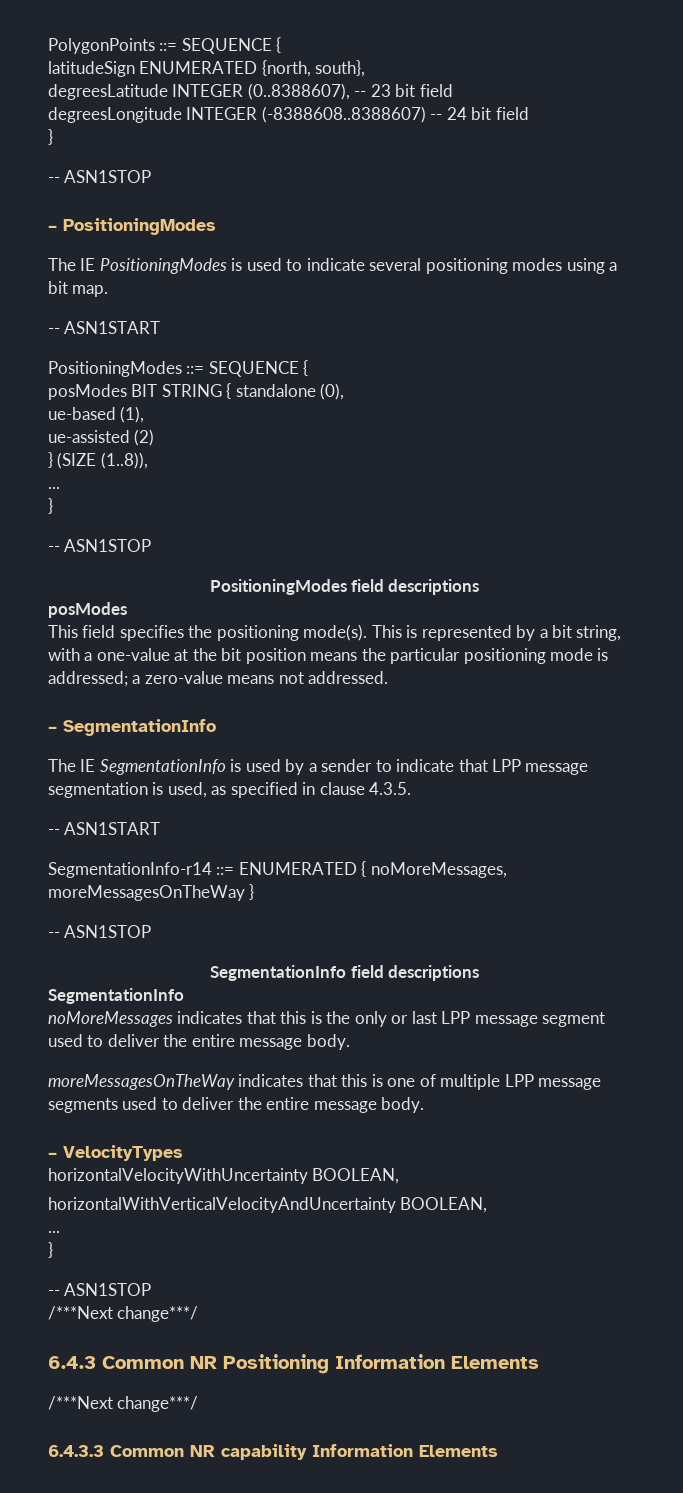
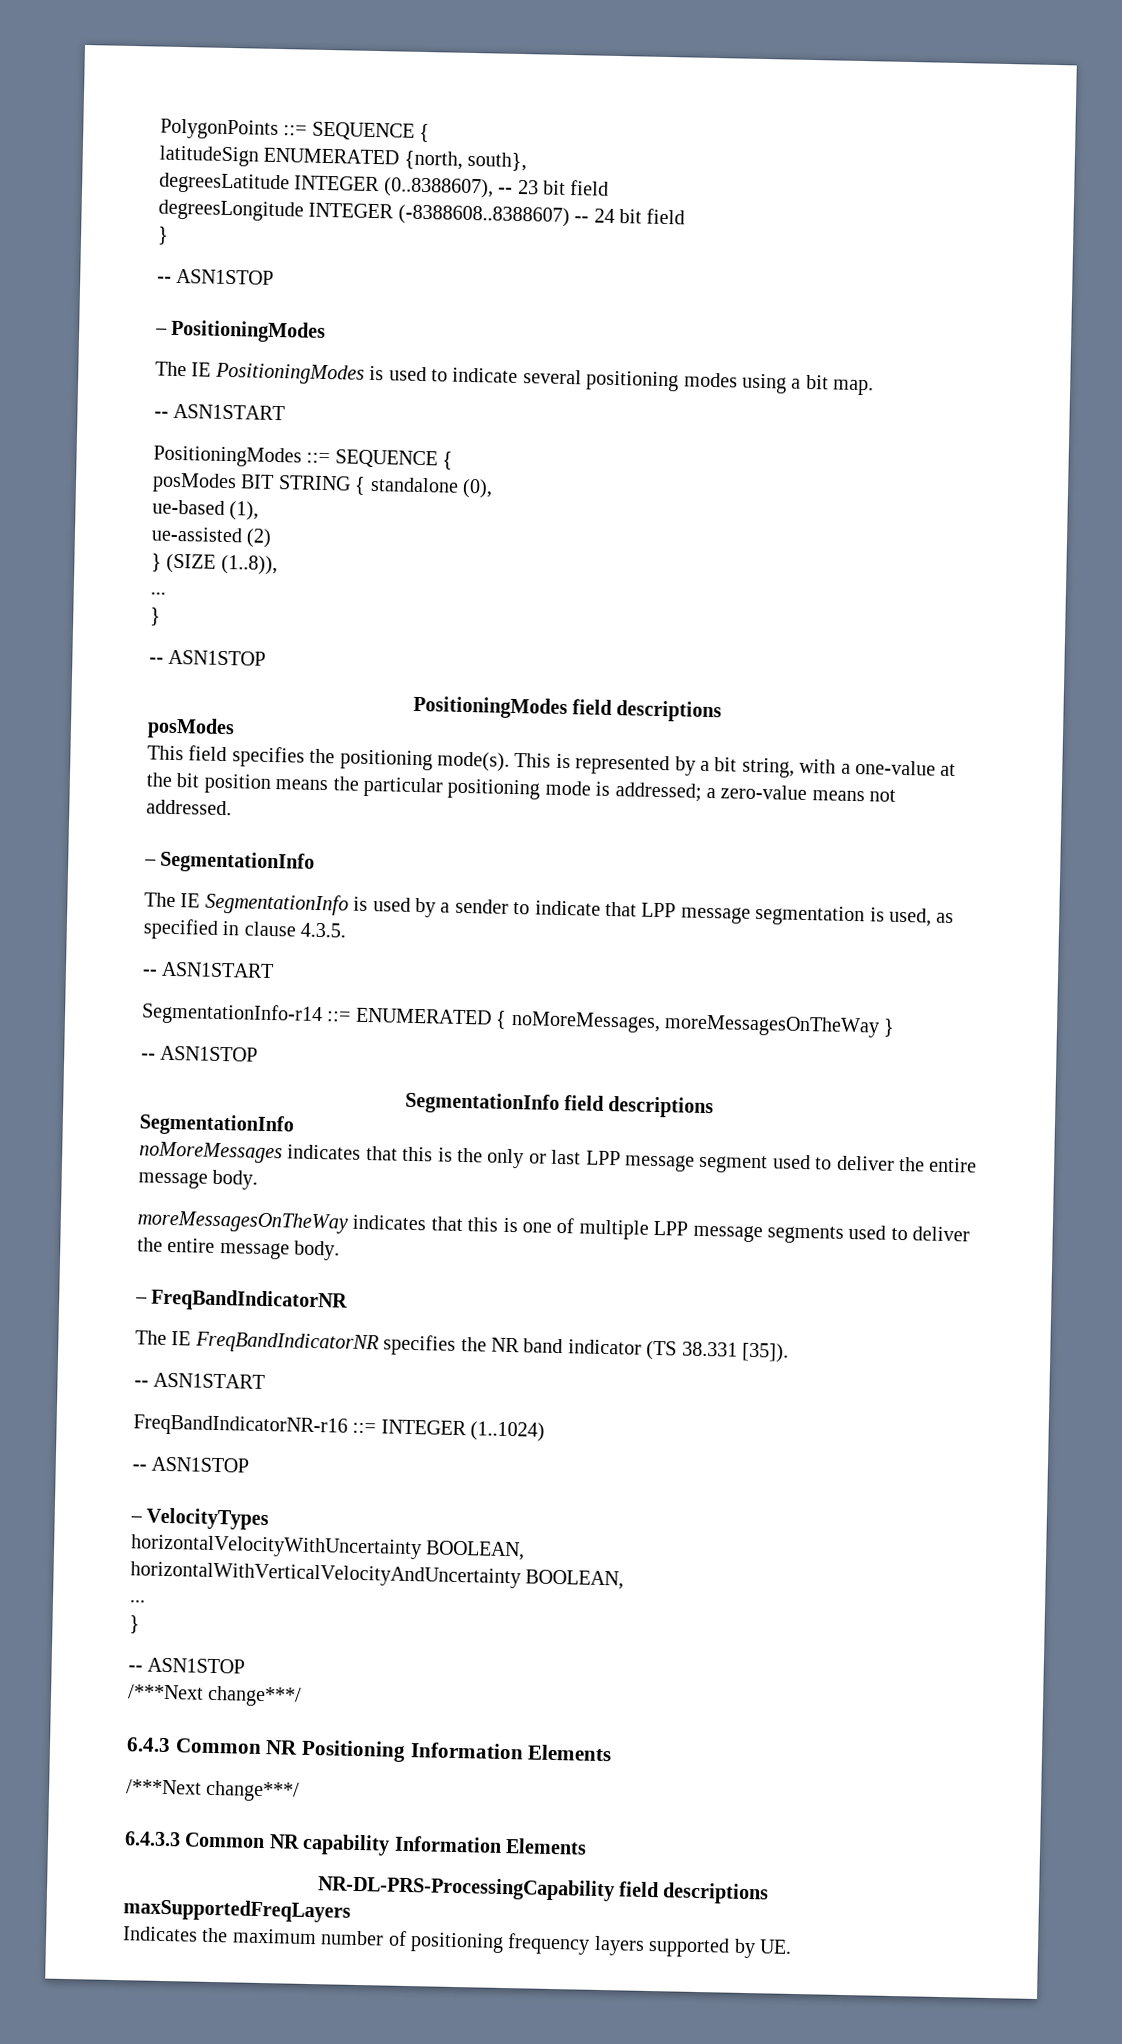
(425, 1105) none -> [135,1288,349,1313] [135,1330,789,1363] [134,1372,266,1389] [133,1414,546,1442] [132,1456,250,1473] // – FreqBandIndicatorNR // The IE FreqBandIndicatorNR specifies the NR band indicator (TS 38.331 [35]). // -- ASN1START // FreqBandIndicatorNR-r16 ::= INTEGER (1..1024) // -- ASN1STOP
(498, 1451) none -> [316,1875,770,1905] [123,1898,351,1923] [122,1926,792,1959] // NR-DL-PRS-ProcessingCapability field descriptions // maxSupportedFreqLayers // Indicates the maximum number of positioning frequency layers supported by UE.

